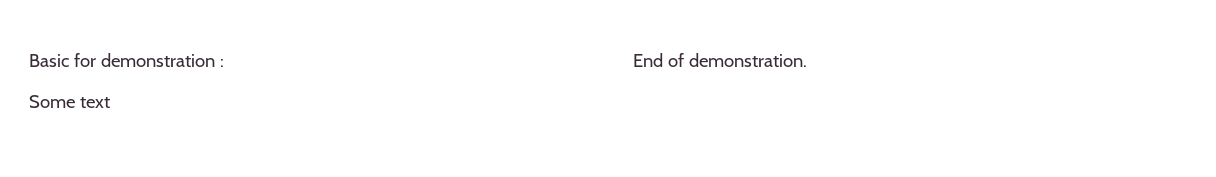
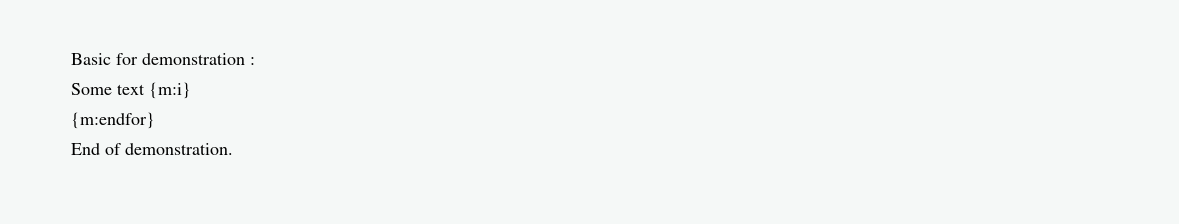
(110, 102) none -> [149,82,191,99] [71,112,155,129] {m:i} // {m:endfor}

